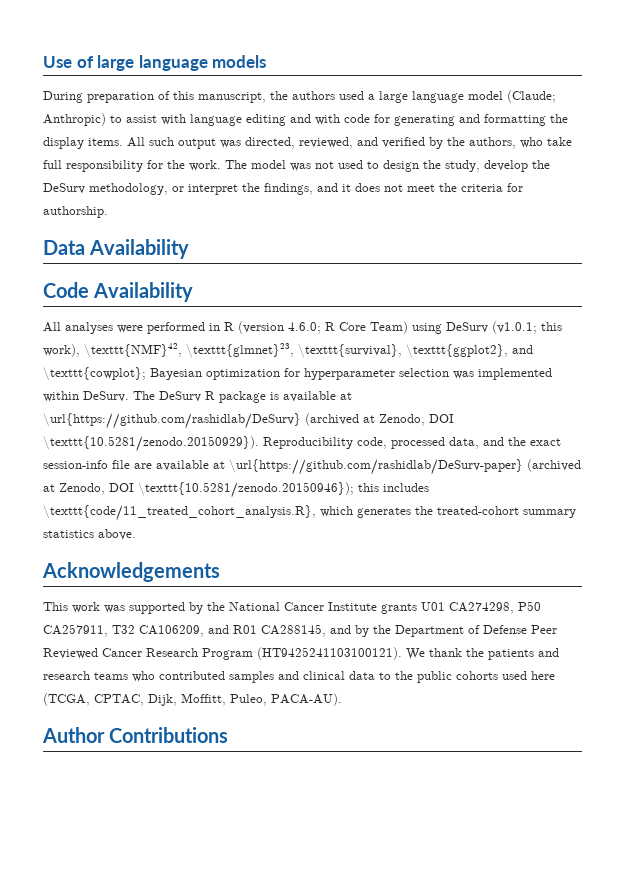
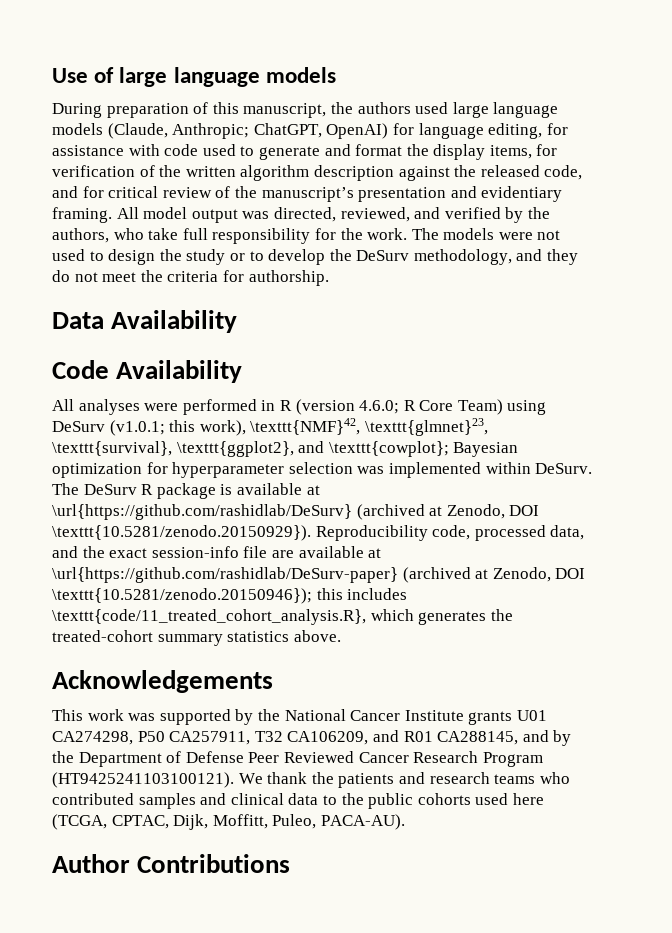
[368,90,556,103] [43,113,568,126] [43,137,174,149] a large language model (Claude; Anthropic) to assist with language editing and with code for generating and formatting the display items. All such -> [452,102,559,118] [52,123,568,139] [52,144,558,160] [52,165,583,181] [52,186,563,202] [52,207,188,223] large language models (Claude, Anthropic; ChatGPT, OpenAI) for language editing, for assistance with code used to generate and format the display items, for verification of the written algorithm description against the released code, and for critical review of the manuscript’s presentation and evidentiary framing. All model
[251,160,311,171] model was -> [443,228,533,240] models were
[445,160,480,172] study, -> [186,249,264,265] study or to
[172,183,380,195] or interpret the findings, and it does -> [516,249,579,265] [52,270,70,282] and they do

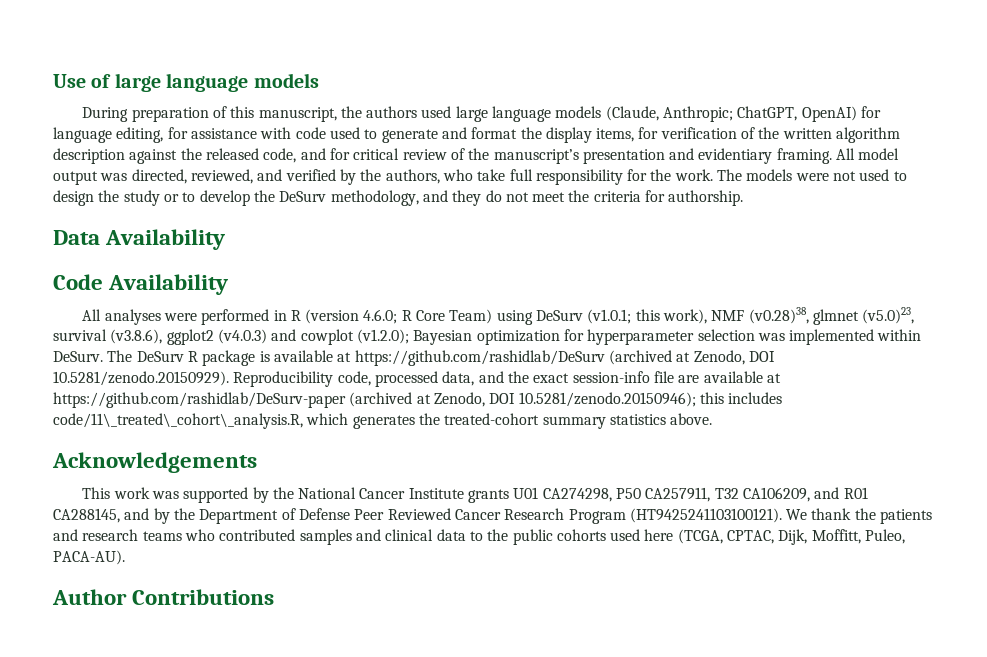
[250,418,488,436] [52,441,449,457] \texttt{NMF}42, \texttt{glmnet}23, \texttt{survival}, \texttt{ggplot2}, and \texttt{cowplot}; -> [711,307,915,325] [53,329,409,345] NMF (v0.28)38, glmnet (v5.0)23, survival (v3.8.6), ggplot2 (v4.0.3) and cowplot (v1.2.0);
[52,504,540,520] [52,525,311,541] \url{https://github.com/rashidlab/DeSurv} (archived at Zenodo, DOI \texttt{10.5281/zenodo.20150929}). -> [354,350,775,366] [53,371,229,386] https://github.com/rashidlab/DeSurv (archived at Zenodo, DOI 10.5281/zenodo.20150929).
[52,567,586,583] [52,588,312,604] \url{https://github.com/rashidlab/DeSurv-paper} (archived at Zenodo, DOI \texttt{10.5281/zenodo.20150946}); -> [53,392,696,408] https://github.com/rashidlab/DeSurv-paper (archived at Zenodo, DOI 10.5281/zenodo.20150946);
[52,609,366,625] \texttt{code/11_treated_cohort_analysis.R}, -> [53,413,303,429] code/11\_treated\_cohort\_analysis.R,

